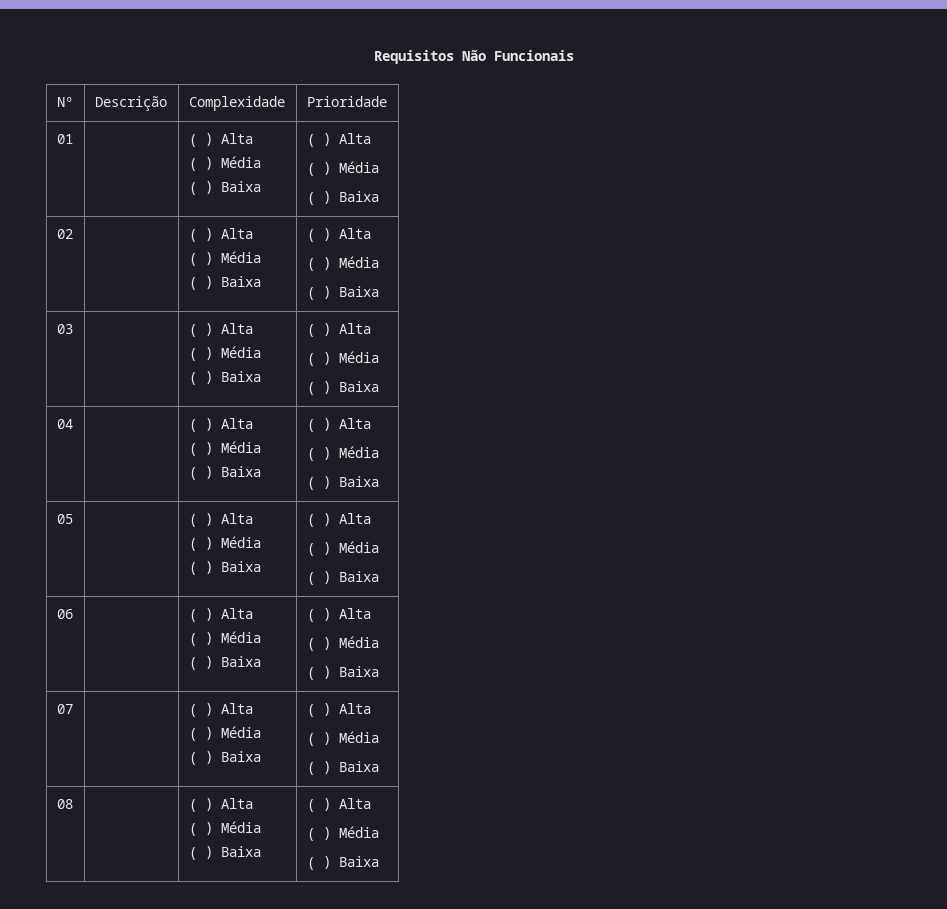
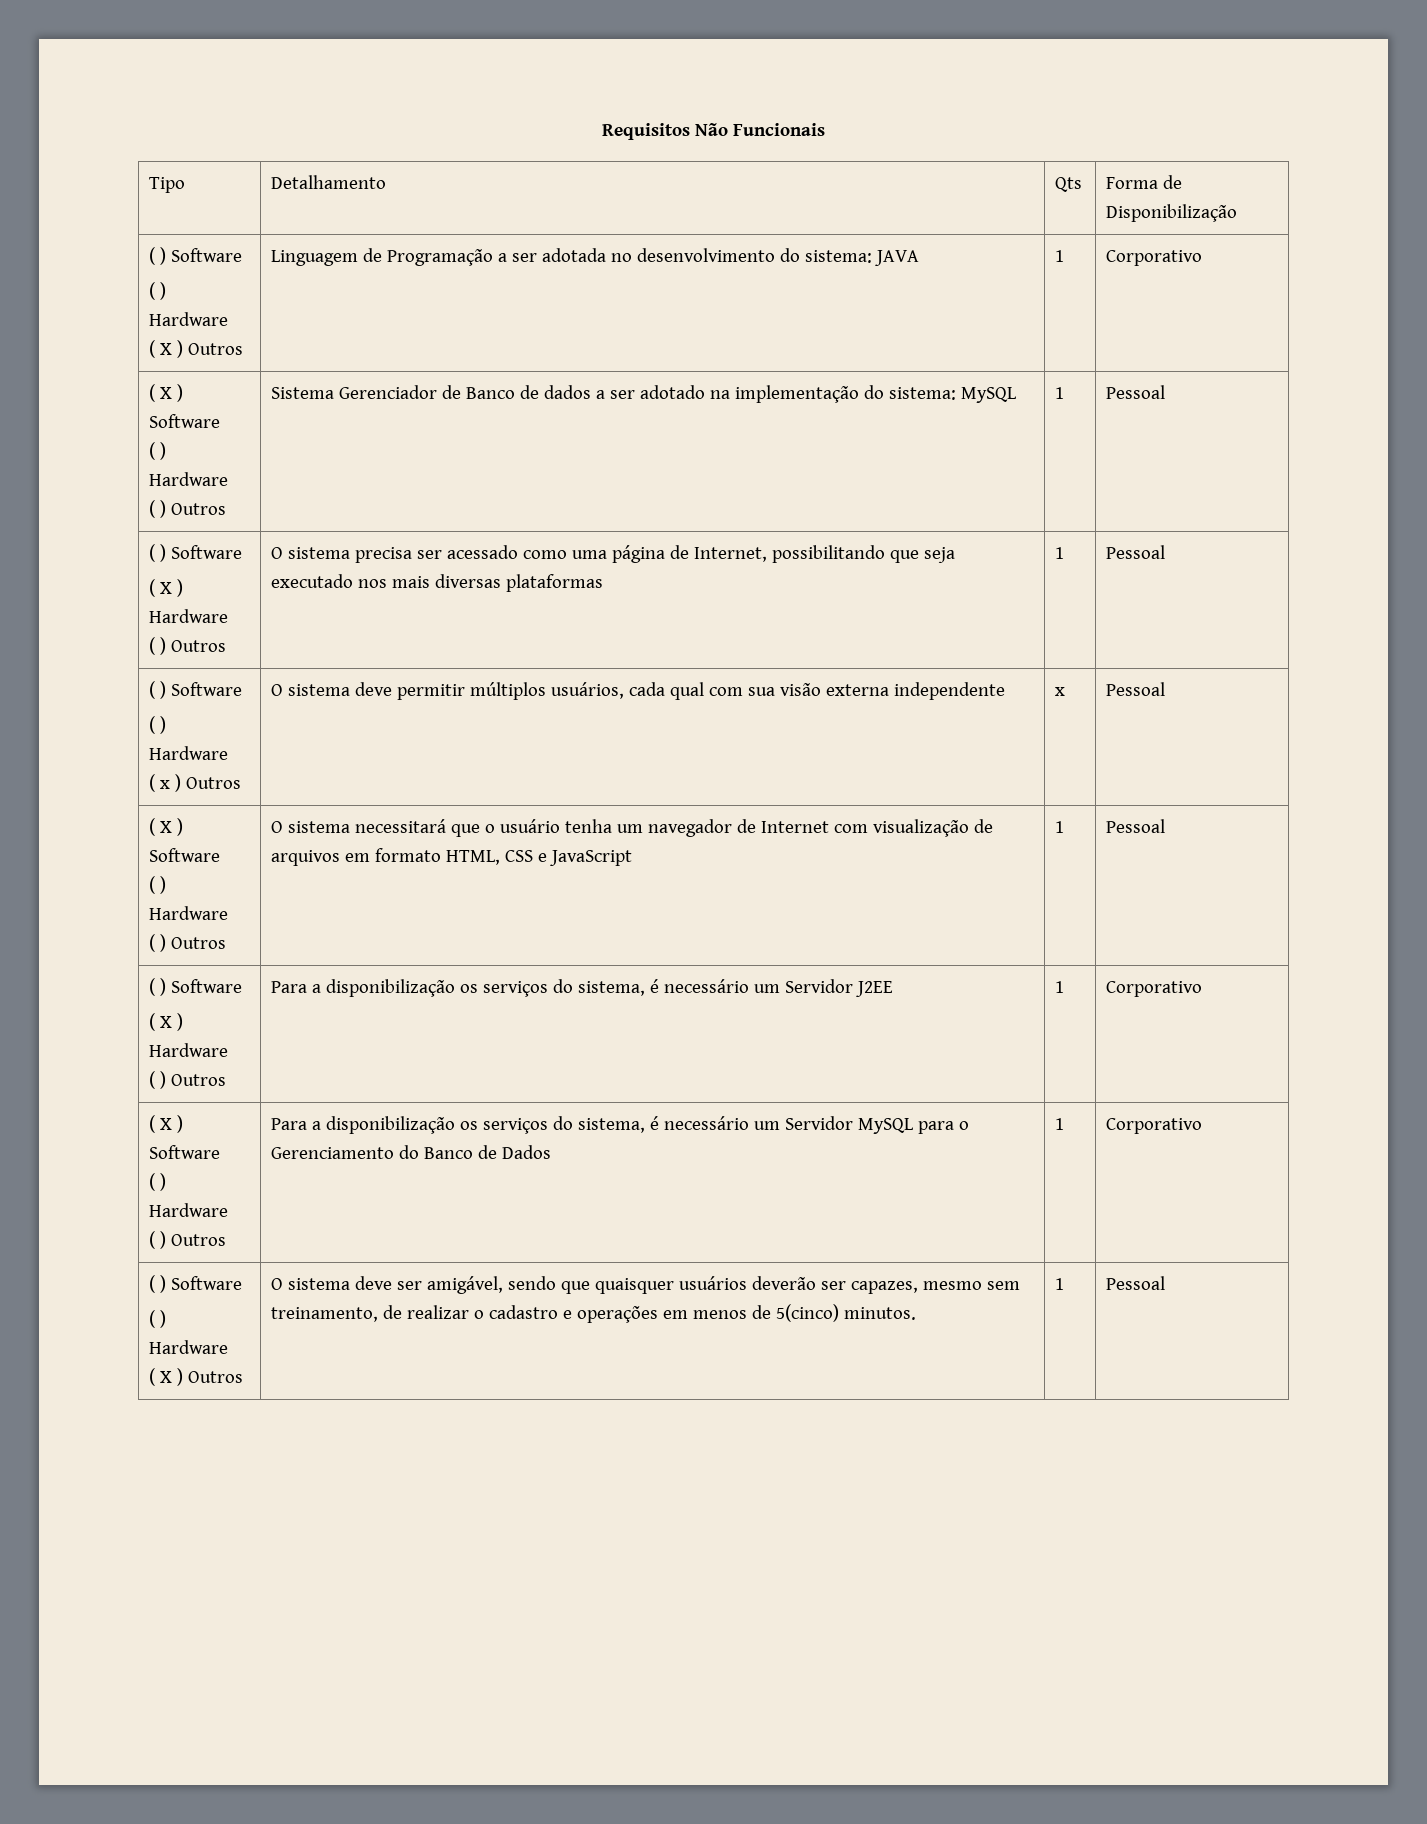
[56,97,73,107] [94,96,167,111] [188,96,285,111] [306,96,387,107] [56,134,73,144] [188,133,253,147] [188,156,261,171] [188,181,261,195] [306,133,371,147] [306,161,379,176] [306,191,379,205] [56,229,73,239] [188,228,253,242] [188,251,261,266] [188,276,261,290] [306,228,371,242] [306,256,379,271] [306,286,379,300] [56,324,73,334] [188,323,253,337] [188,346,261,361] [188,371,261,385] [306,323,371,337] [306,351,379,366] [306,381,379,395] [56,419,73,429] [188,418,253,432] [188,441,261,456] [188,466,261,480] [306,418,371,432] [306,446,379,461] [306,476,379,490] [56,514,73,524] [188,513,253,527] [188,536,261,551] [188,561,261,575] [306,513,371,527] [306,541,379,556] [306,571,379,585] [56,609,73,619] [188,608,253,622] [188,631,261,646] [188,656,261,670] [306,608,371,622] [306,636,379,651] [306,666,379,680] [56,704,73,714] [188,703,253,717] [188,726,261,741] [188,751,261,765] [306,703,371,717] [306,731,379,746] [306,761,379,775] [56,799,73,809] [188,798,253,812] [188,821,261,836] [188,846,261,860] [306,798,371,812] [306,826,379,841] [306,856,379,870] Nº | Descrição | Complexidade | Prioridade // 01 | | ( ) Alta // ( ) Média // ( ) Baixa | ( ) Alta // ( ) Média // ( ) Baixa // 02 | | ( ) Alta // ( ) Média // ( ) Baixa | ( ) Alta // ( ) Média // ( ) Baixa // 03 | | ( ) Alta // ( ) Média // ( ) Baixa | ( ) Alta // ( ) Média // ( ) Baixa // 04 | | ( ) Alta // ( ) Média // ( ) Baixa | ( ) Alta // ( ) Média // ( ) Baixa // 05 | | ( ) Alta // ( ) Média // ( ) Baixa | ( ) Alta // ( ) Média // ( ) Baixa // 06 | | ( ) Alta // ( ) Média // ( ) Baixa | ( ) Alta // ( ) Média // ( ) Baixa // 07 | | ( ) Alta // ( ) Média // ( ) Baixa | ( ) Alta // ( ) Média // ( ) Baixa // 08 | | ( ) Alta // ( ) Média // ( ) Baixa | ( ) Alta // ( ) Média // ( ) Baixa -> [149,177,186,193] [271,175,387,189] [1055,177,1083,192] [1106,175,1183,189] [1106,204,1238,222] [149,247,243,265] [149,282,167,300] [149,312,229,326] [149,340,244,358] [271,248,920,266] [1055,250,1065,262] [1106,250,1203,266] [149,384,184,402] [149,414,221,428] [149,442,167,460] [149,472,229,486] [149,500,227,518] [271,385,1017,403] [1055,387,1065,399] [1106,385,1166,399] [149,544,243,562] [149,579,184,597] [149,609,229,623] [149,637,227,655] [271,545,956,563] [271,574,604,592] [1055,547,1065,559] [1106,545,1166,559] [149,681,243,699] [149,716,167,734] [149,746,229,760] [149,774,242,792] [271,682,1006,700] [1055,687,1066,696] [1106,682,1166,696] [149,818,184,836] [149,848,221,862] [149,876,167,894] [149,906,229,920] [149,934,227,952] [271,819,994,837] [271,848,633,866] [1055,821,1065,833] [1106,819,1166,833] [149,978,243,996] [149,1013,184,1031] [149,1043,229,1057] [149,1071,227,1089] [271,979,894,997] [1055,981,1065,993] [1106,981,1203,997] [149,1115,184,1133] [149,1145,221,1159] [149,1173,167,1191] [149,1203,229,1217] [149,1231,227,1249] [271,1116,970,1134] [271,1145,552,1159] [1055,1118,1065,1130] [1106,1118,1203,1134] [149,1275,243,1293] [149,1310,167,1328] [149,1340,229,1354] [149,1368,244,1386] [271,1276,1021,1294] [271,1304,917,1323] [1055,1278,1065,1290] [1106,1276,1166,1290] Tipo | Detalhamento | Qts | Forma de Disponibilização // ( ) Software // ( ) Hardware // ( X ) Outros | Linguagem de Programação a ser adotada no desenvolvimento do sistema: JAVA | 1 | Corporativo // ( X ) Software // ( ) Hardware // ( ) Outros | Sistema Gerenciador de Banco de dados a ser adotado na implementação do sistema: MySQL | 1 | Pessoal // ( ) Software // ( X ) Hardware // ( ) Outros | O sistema precisa ser acessado como uma página de Internet, possibilitando que seja executado nos mais diversas plataformas | 1 | Pessoal // ( ) Software // ( ) Hardware // ( x ) Outros | O sistema deve permitir múltiplos usuários, cada qual com sua visão externa independente | x | Pessoal // ( X ) Software // ( ) Hardware // ( ) Outros | O sistema necessitará que o usuário tenha um navegador de Internet com visualização de arquivos em formato HTML, CSS e JavaScript | 1 | Pessoal // ( ) Software // ( X ) Hardware // ( ) Outros | Para a disponibilização os serviços do sistema, é necessário um Servidor J2EE | 1 | Corporativo // ( X ) Software // ( ) Hardware // ( ) Outros | Para a disponibilização os serviços do sistema, é necessário um Servidor MySQL para o Gerenciamento do Banco de Dados | 1 | Corporativo // ( ) Software // ( ) Hardware // ( X ) Outros | O sistema deve ser amigável, sendo que quaisquer usuários deverão ser capazes, mesmo sem treinamento, de realizar o cadastro e operações em menos de 5(cinco) minutos. | 1 | Pessoal

